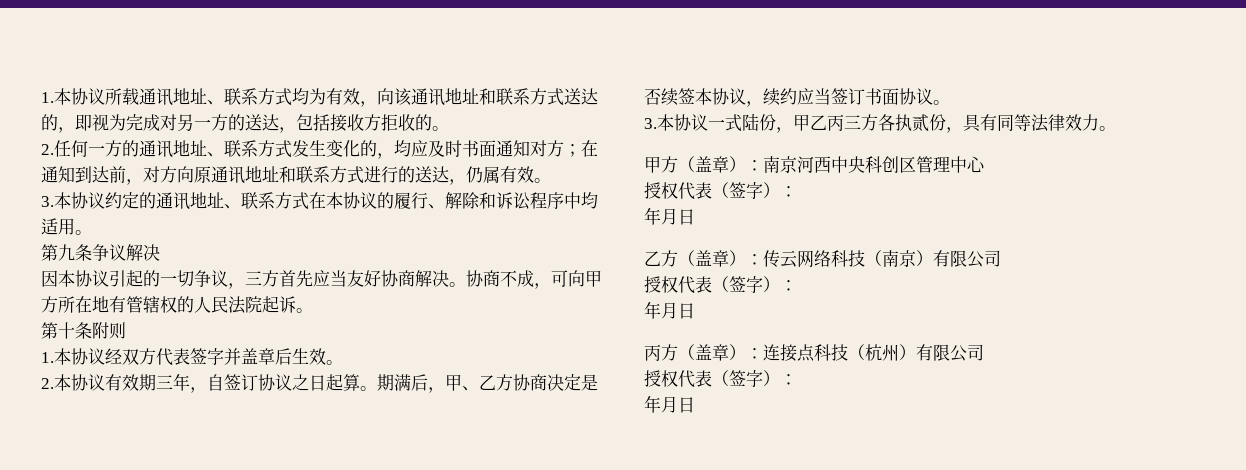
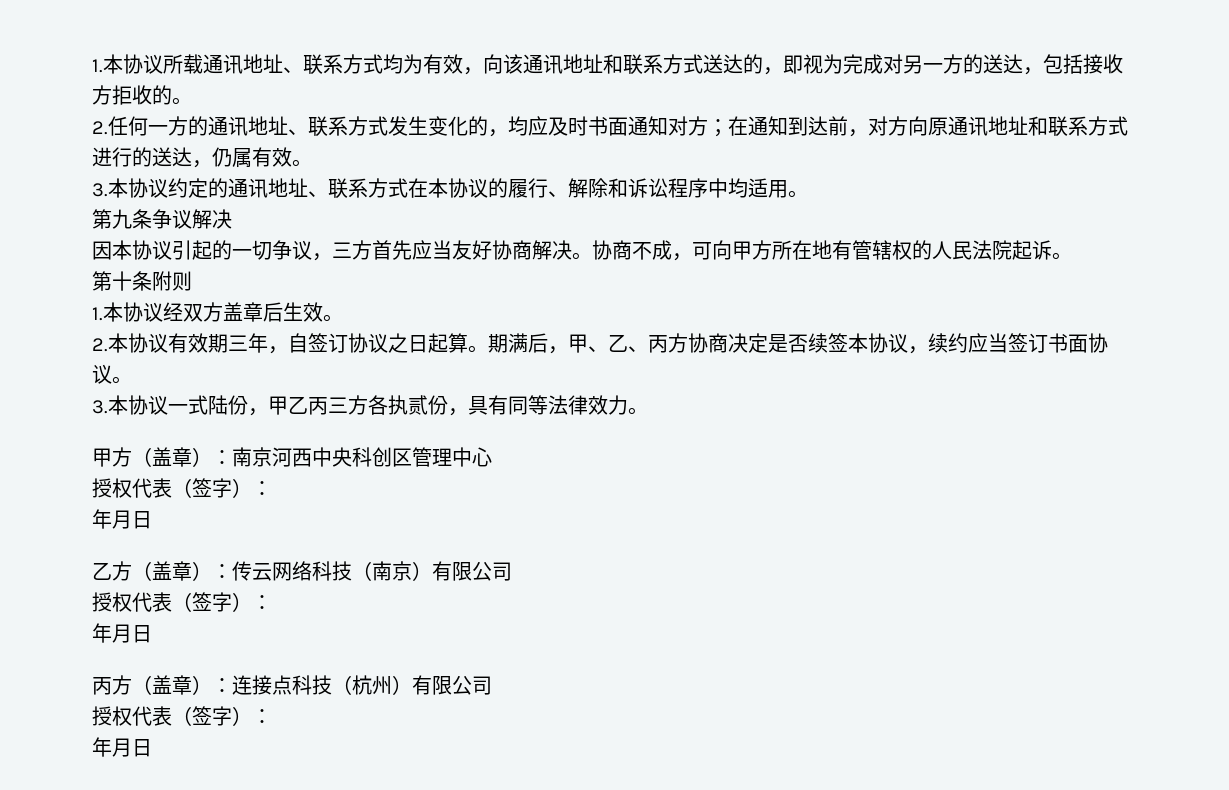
[156,348,241,366] 代表签字并 -> (223, 312) none
(496, 382) none -> [628,335,668,353] 、丙

